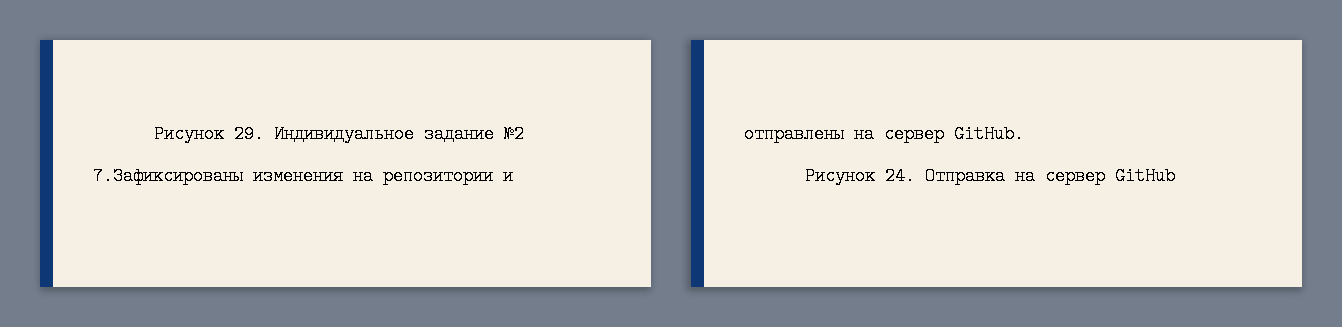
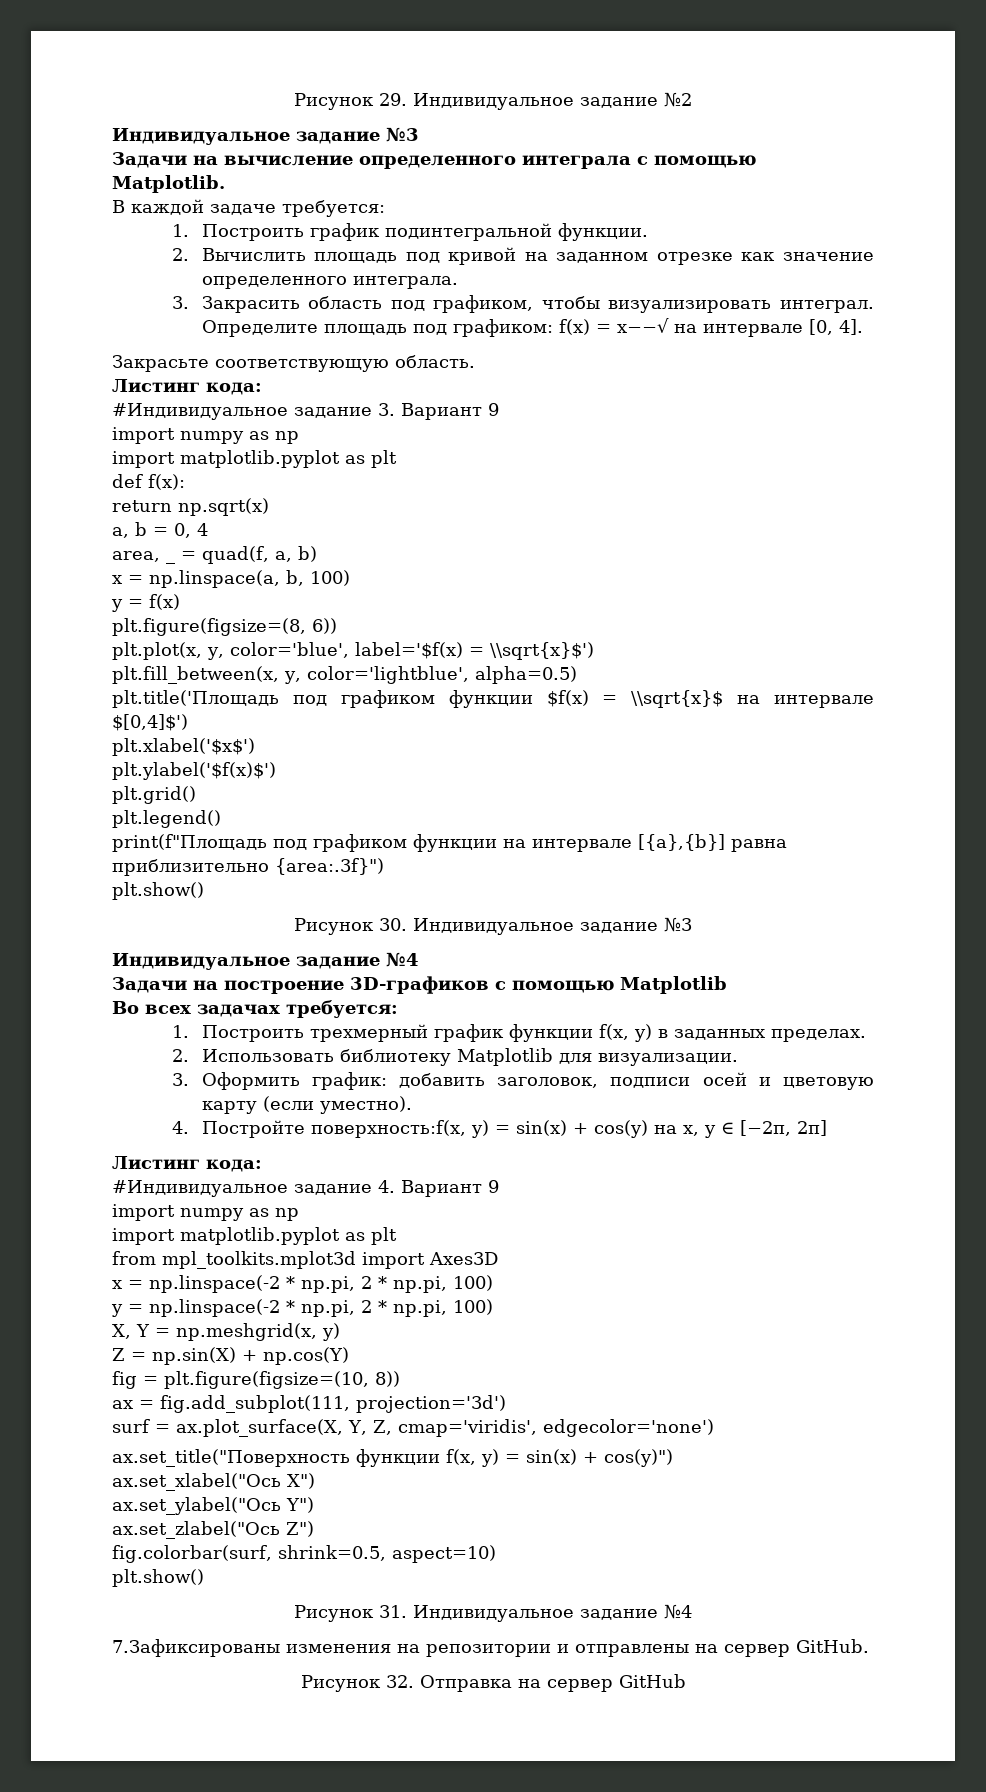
(524, 134) none -> [112,127,419,145] [112,152,756,169] [112,175,225,193] [112,199,385,217] [171,223,648,241] [171,247,874,265] [201,276,458,289] [171,295,874,313] [201,318,863,337] [112,355,475,372] [112,379,262,395] [112,403,499,420] [112,427,299,444] [112,450,397,468] [112,474,185,490] [112,498,269,516] [112,522,208,538] [112,551,175,564] [181,546,317,564] [112,570,350,588] [111,594,180,612] [112,618,337,636] [112,642,594,660] [112,666,577,684] [112,690,874,708] [112,714,188,731] [112,738,255,756] [112,762,276,780] [112,786,196,804] [112,810,221,828] [112,834,787,852] [112,858,384,876] [112,882,204,900] [294,917,692,935] [112,952,419,970] [112,976,727,994] [112,1000,398,1018] [171,1024,866,1042] [171,1048,738,1066] [171,1072,875,1090] [201,1096,412,1114] [171,1120,827,1138] [112,1156,262,1172] [112,1180,499,1197] [112,1204,299,1221] [112,1227,397,1245] [112,1251,498,1269] [112,1275,493,1293] [111,1299,493,1317] [112,1323,340,1341] [112,1347,349,1365] [112,1371,400,1389] [112,1395,506,1413] [112,1419,714,1437] [112,1449,673,1467] [112,1473,315,1491] [112,1497,314,1515] [112,1521,314,1539] [112,1545,496,1563] [112,1569,204,1587] [294,1604,692,1622] // Индивидуальное задание №3 // Задачи на вычисление определенного интеграла с помощью Matplotlib. // В каждой задаче требуется: // 1. Построить график подинтегральной функции. // 2. Вычислить площадь под кривой на заданном отрезке как значение определенного интеграла. // 3. Закрасить область под графиком, чтобы визуализировать интеграл. Определите площадь под графиком: f(x) = x−−√ на интервале [0, 4]. // Закрасьте соответствующую область. // Листинг кода: // #Индивидуальное задание 3. Вариант 9 // import numpy as np // import matplotlib.pyplot as plt // def f(x): // return np.sqrt(x) // a, b = 0, 4 // area, _ = quad(f, a, b) // x = np.linspace(a, b, 100) // y = f(x) // plt.figure(figsize=(8, 6)) // plt.plot(x, y, color='blue', label='$f(x) = \\sqrt{x}$') // plt.fill_between(x, y, color='lightblue', alpha=0.5) // plt.title('Площадь под графиком функции $f(x) = \\sqrt{x}$ на интервале $[0,4]$') // plt.xlabel('$x$') // plt.ylabel('$f(x)$') // plt.grid() // plt.legend() // print(f"Площадь под графиком функции на интервале [{a},{b}] равна приблизительно {area:.3f}") // plt.show() // Рисунок 30. Индивидуальное задание №3 // Индивидуальное задание №4 // Задачи на построение 3D-графиков с помощью Matplotlib // Во всех задачах требуется: // 1. Построить трехмерный график функции f(x, y) в заданных пределах. // 2. Использовать библиотеку Matplotlib для визуализации. // 3. Оформить график: добавить заголовок, подписи осей и цветовую карту (если уместно). // 4. Постройте поверхность:f(x, y) = sin(x) + cos(y) на x, y ∈ [−2π, 2π] // Листинг кода: // #Индивидуальное задание 4. Вариант 9 // import numpy as np // import matplotlib.pyplot as plt // from mpl_toolkits.mplot3d import Axes3D // x = np.linspace(-2 * np.pi, 2 * np.pi, 100) // y = np.linspace(-2 * np.pi, 2 * np.pi, 100) // X, Y = np.meshgrid(x, y) // Z = np.sin(X) + np.cos(Y) // fig = plt.figure(figsize=(10, 8)) // ax = fig.add_subplot(111, projection='3d') // surf = ax.plot_surface(X, Y, Z, cmap='viridis', edgecolor='none') // ax.set_title("Поверхность функции f(x, y) = sin(x) + cos(y)") // ax.set_xlabel("Ось X") // ax.set_ylabel("Ось Y") // ax.set_zlabel("Ось Z") // fig.colorbar(surf, shrink=0.5, aspect=10) // plt.show() // Рисунок 31. Индивидуальное задание №4
[885,167,915,185] 24. -> [385,1675,414,1688] 32.

